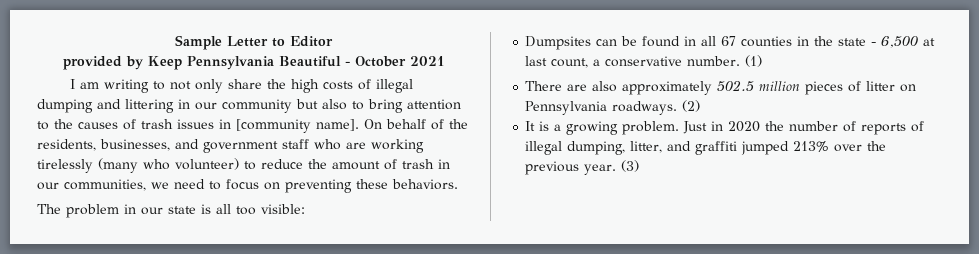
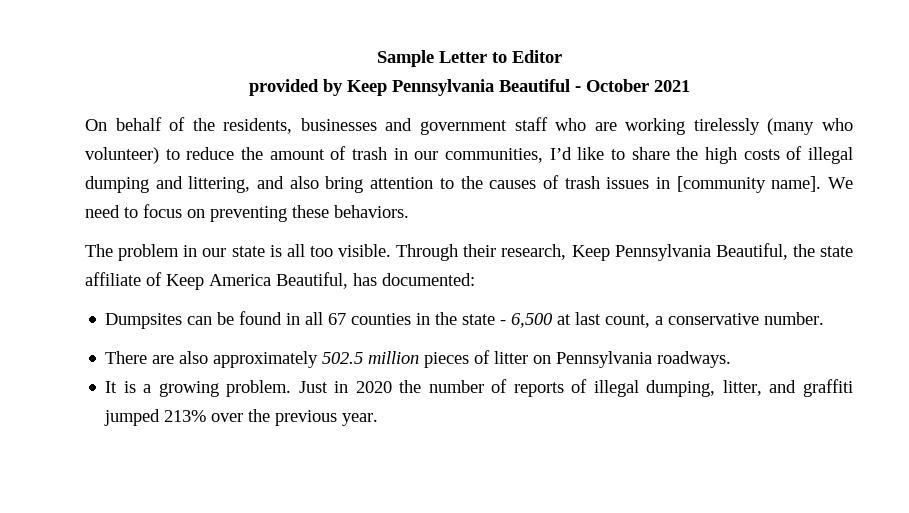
[69,79,413,93] [37,99,461,113] [37,119,359,133] I am writing to not only share the high costs of illegal dumping and littering in our community but also to bring attention to the causes of trash issues in [community name]. -> (690, 86) none
[100,139,170,151] businesses, -> [300,118,377,131] businesses
[151,182,169,189] we -> [549,146,853,164] [85,175,853,193] I’d like to share the high costs of illegal dumping and littering, and also bring attention to the causes of trash issues in [community name]. We
[261,204,305,214] visible: -> [338,243,853,261] [85,272,475,290] visible. Through their research, Keep Pennsylvania Beautiful, the state affiliate of Keep America Beautiful, has documented:
[745,55,763,67] (1) -> (825, 318) none
[682,100,701,112] (2) -> (732, 359) none
[621,160,640,172] (3) -> (379, 419) none

